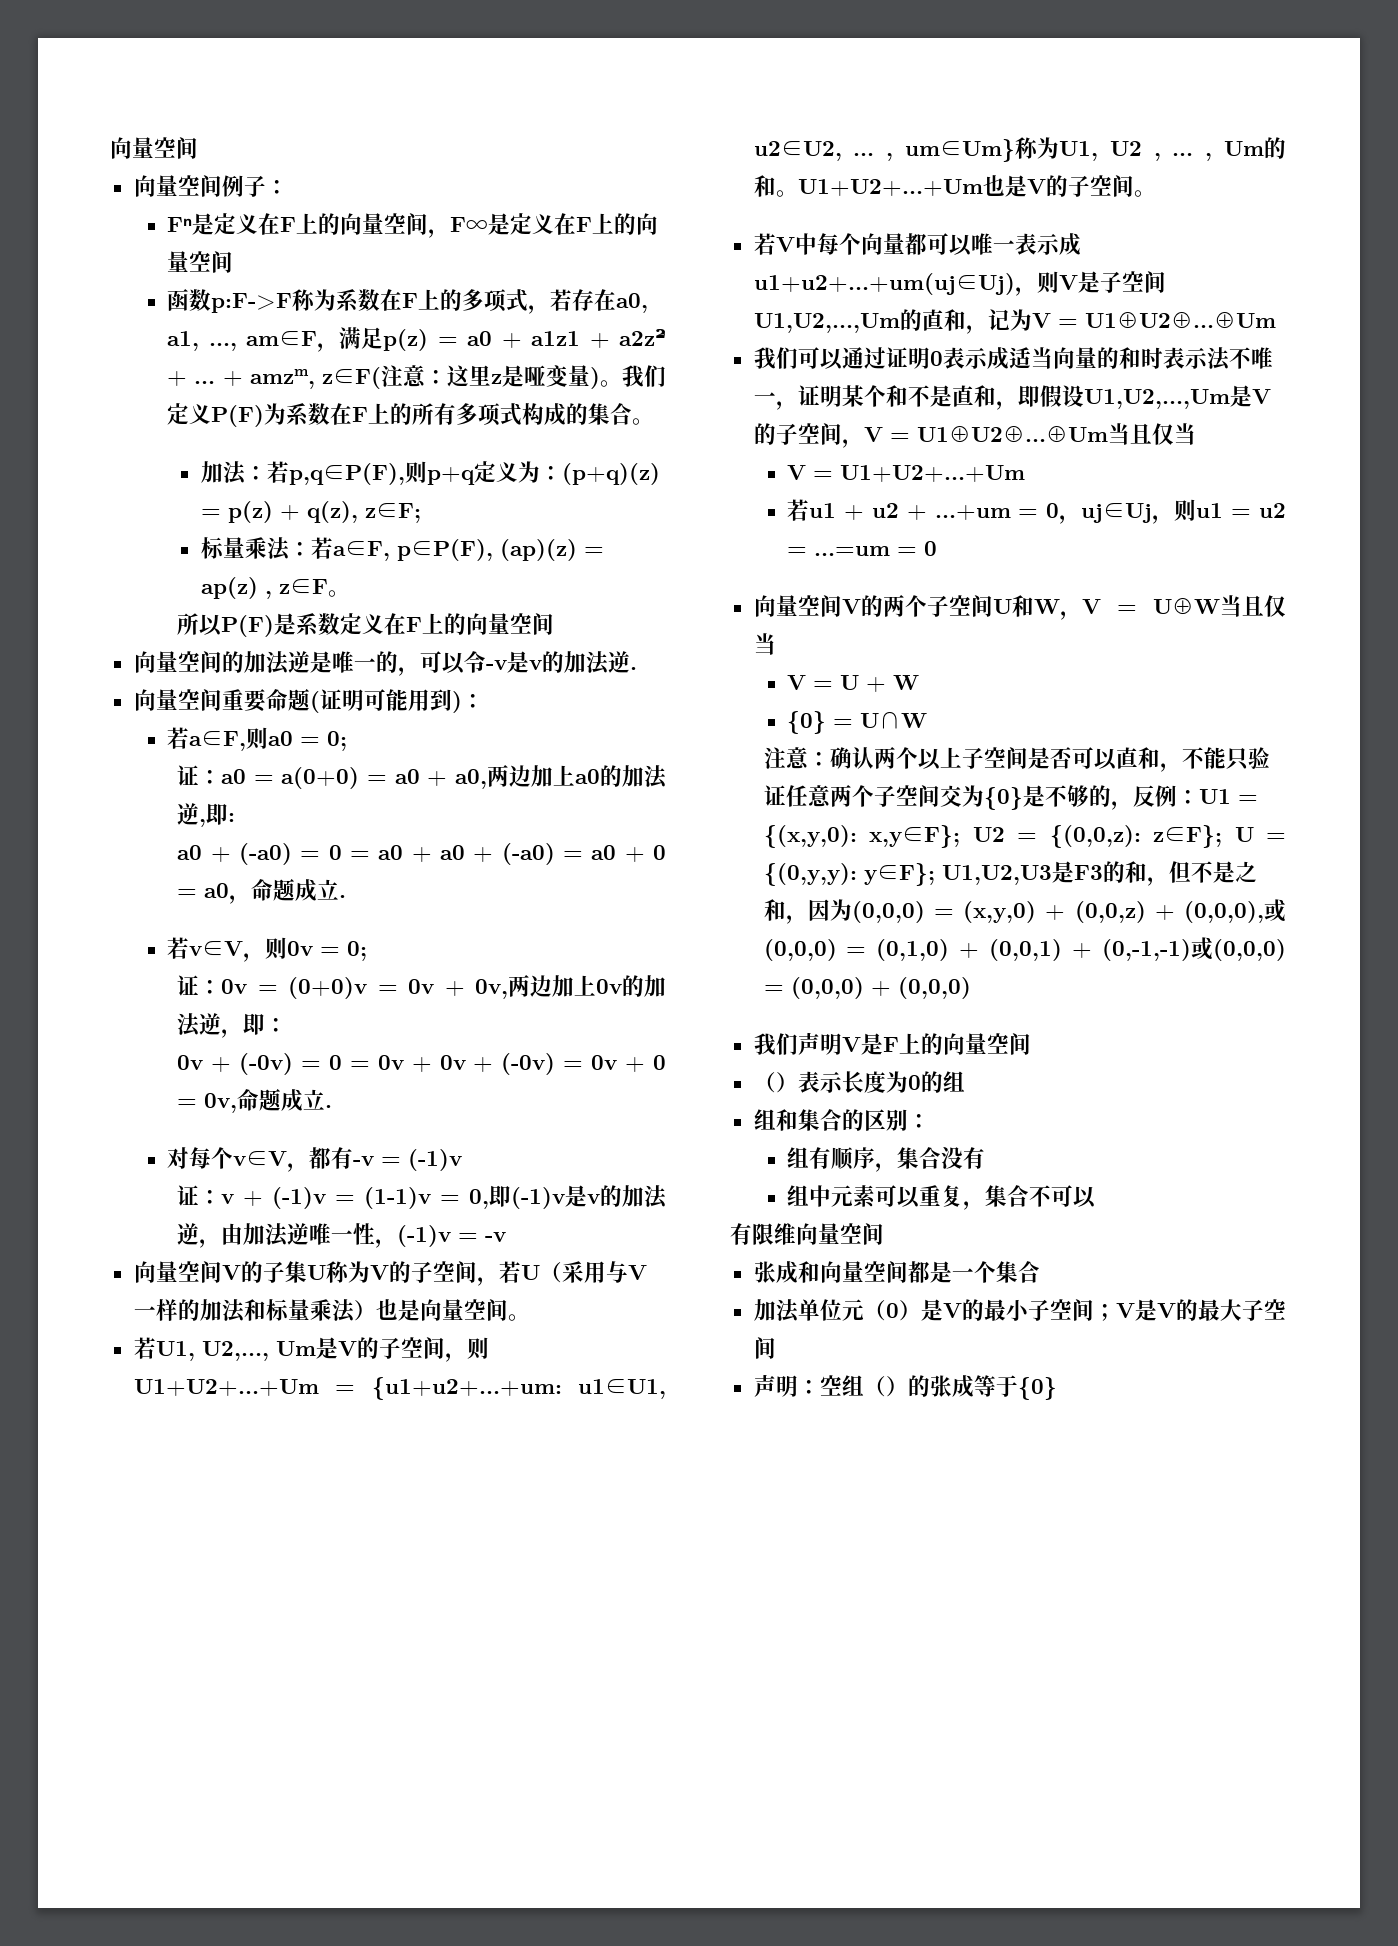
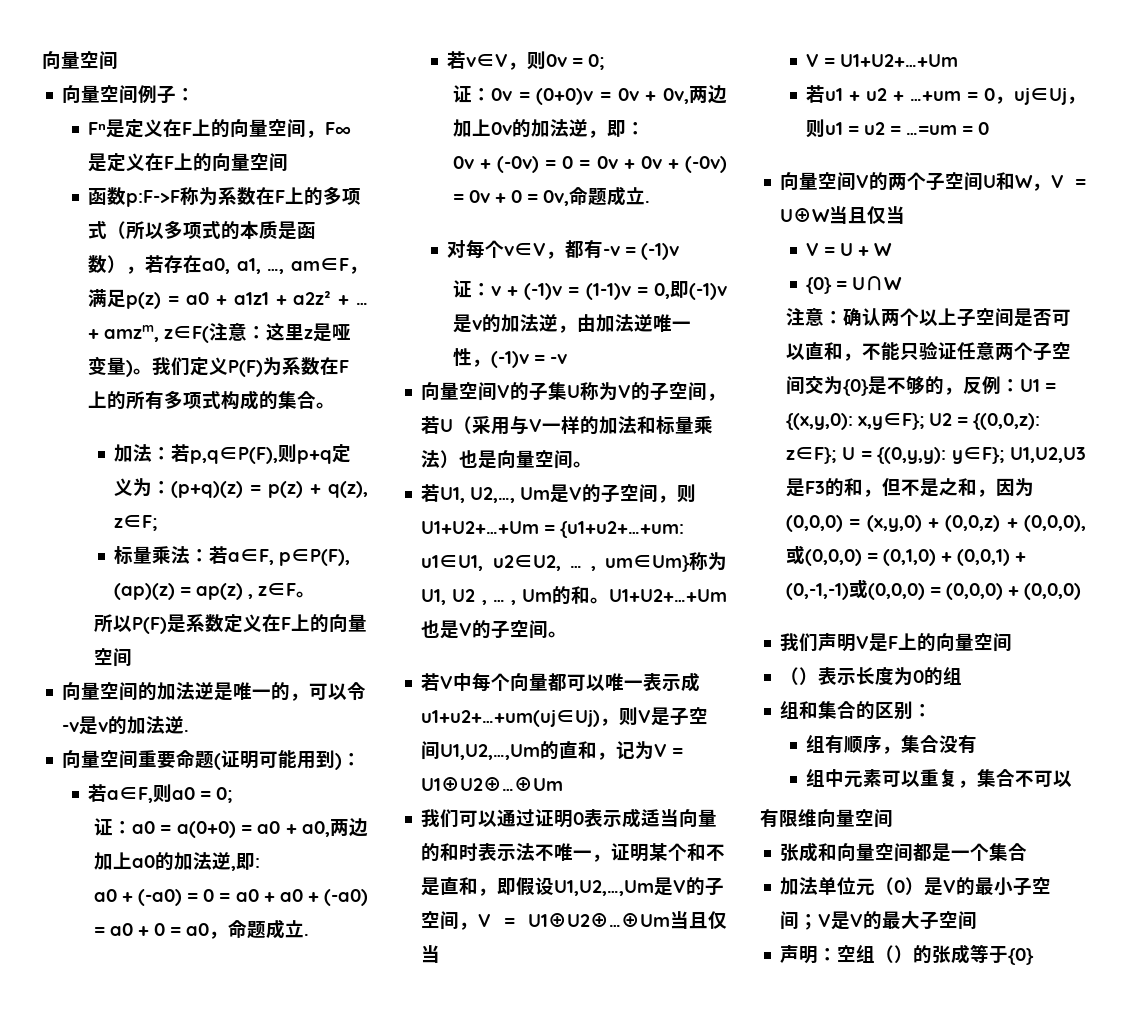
(529, 300) none -> [107,220,317,240] [88,255,127,273] （所以多项式的本质是函数）

